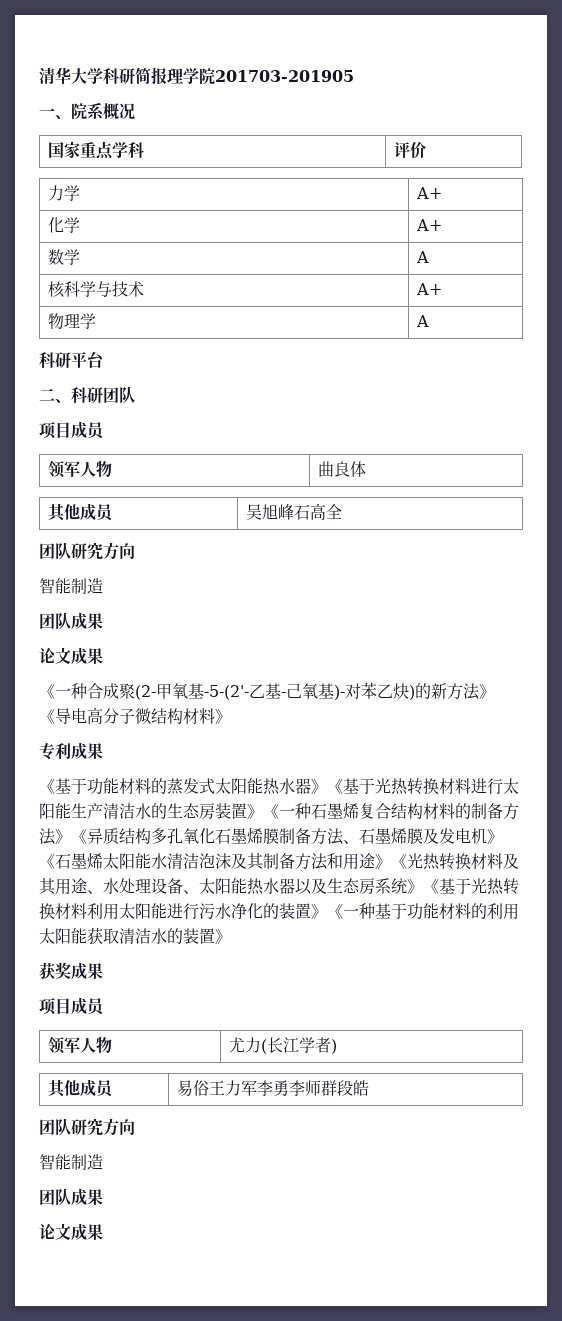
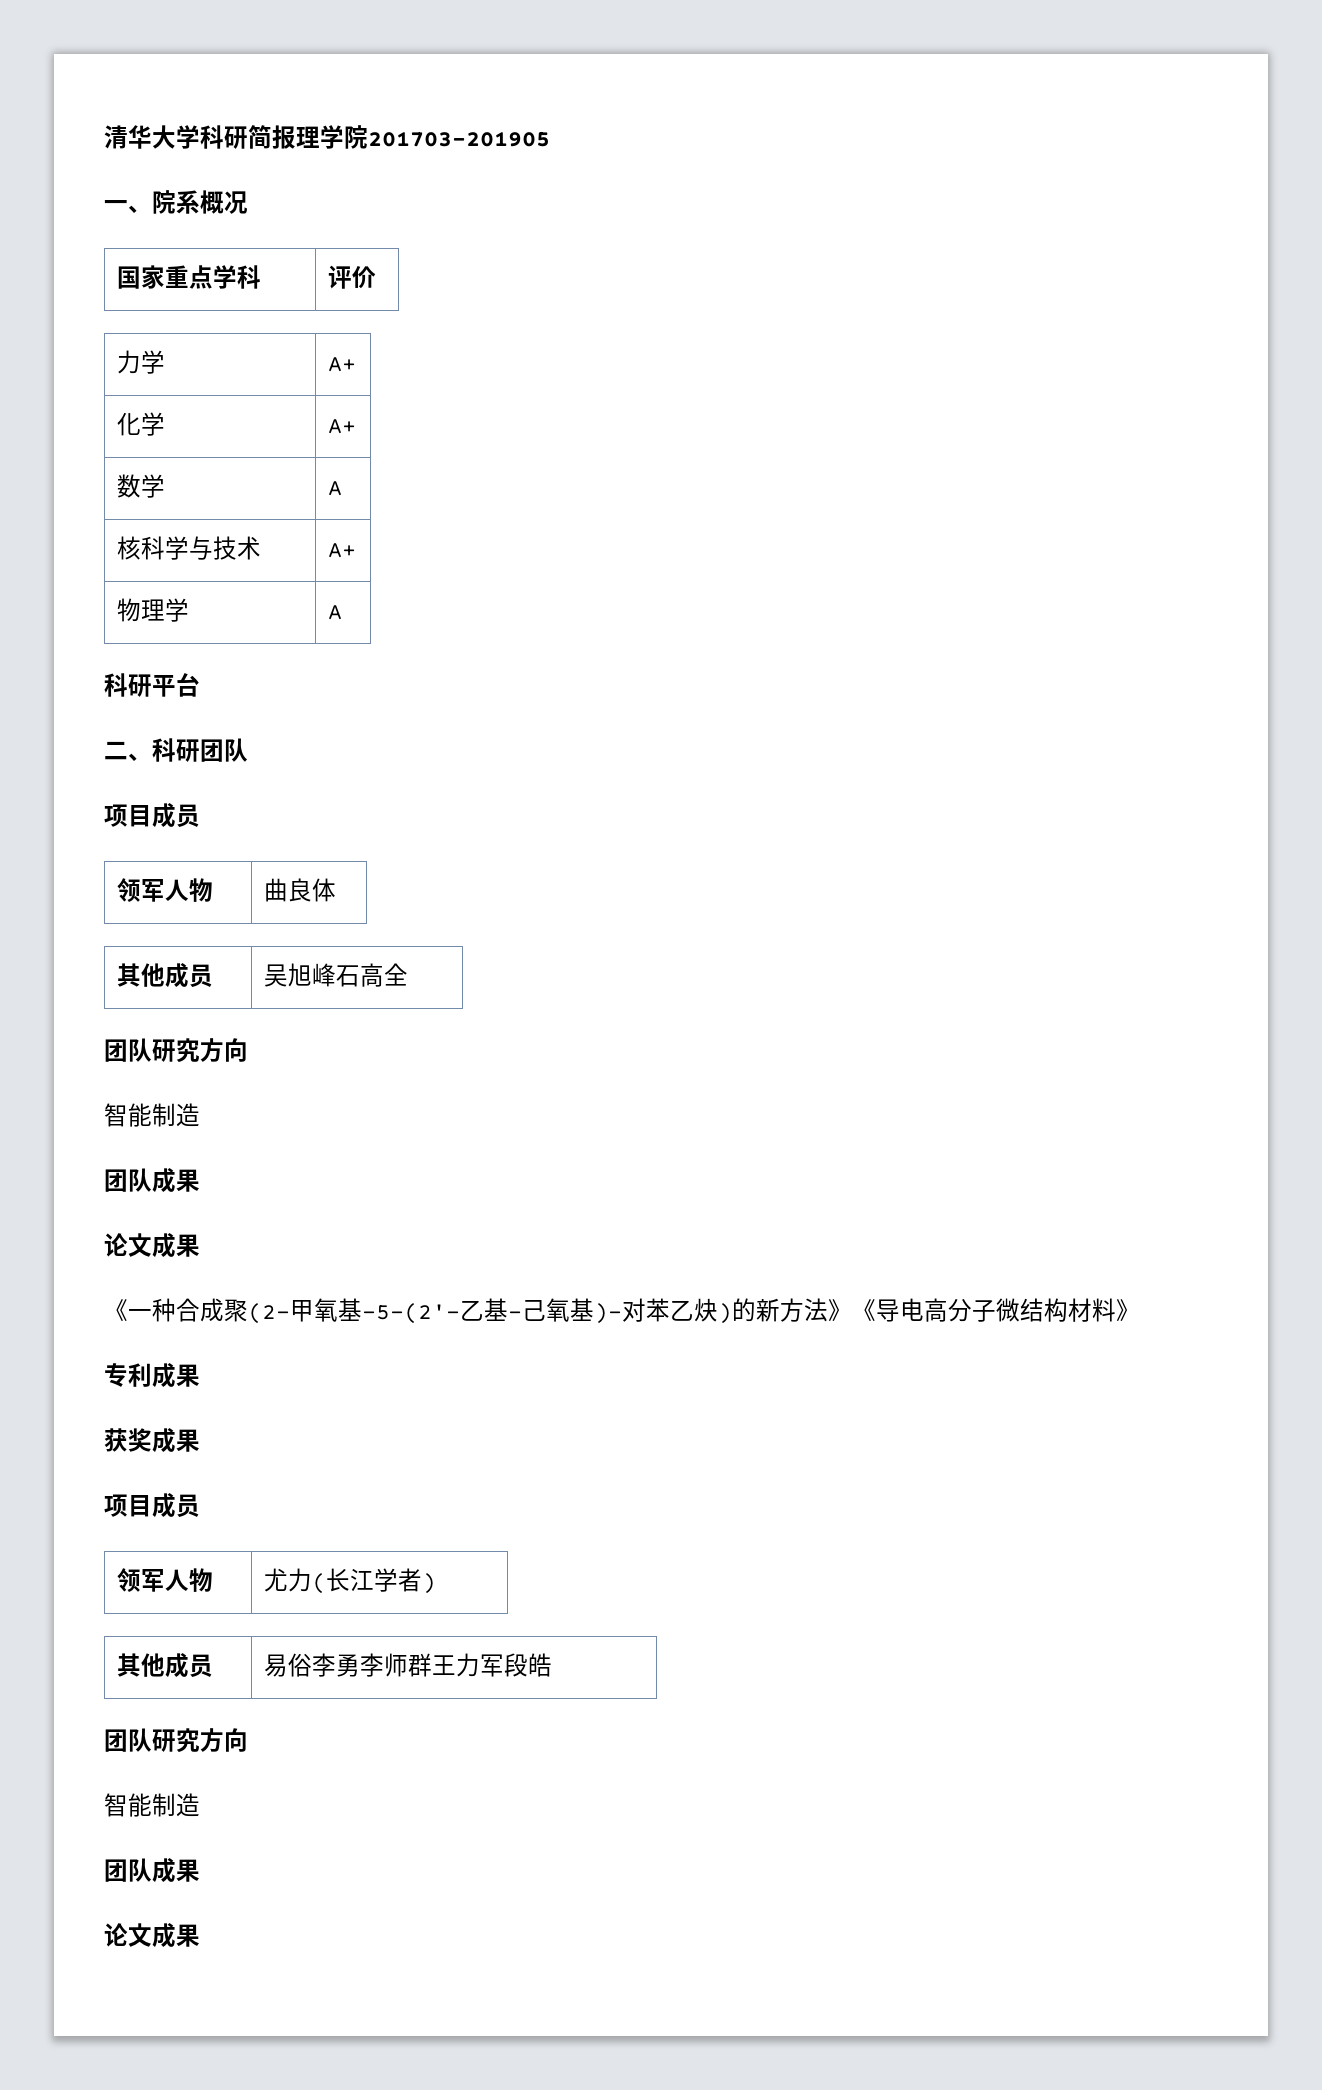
[39,778,519,795] [39,802,519,820] [39,827,503,845] [39,852,519,870] [39,878,519,895] [39,903,519,920] [39,927,231,944] // 《基于功能材料的蒸发式太阳能热水器》《基于光热转换材料进行太阳能生产清洁水的生态房装置》《一种石墨烯复合结构材料的制备方法》《异质结构多孔氧化石墨烯膜制备方法、石墨烯膜及发电机》《石墨烯太阳能水清洁泡沫及其制备方法和用途》《光热转换材料及其用途、水处理设备、太阳能热水器以及生态房系统》《基于光热转换材料利用太阳能进行污水净化的装置》《一种基于功能材料的利用太阳能获取清洁水的装置》 -> (200, 1375) none
[208,1080,257,1096] 王力军 -> (312, 1665) none
(337, 1088) none -> [431,1653,504,1677] 王力军

